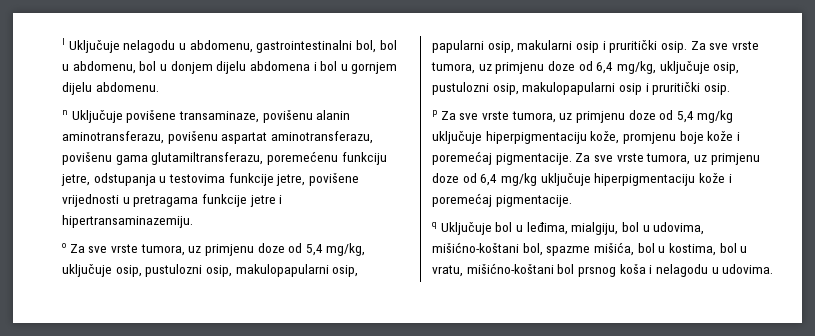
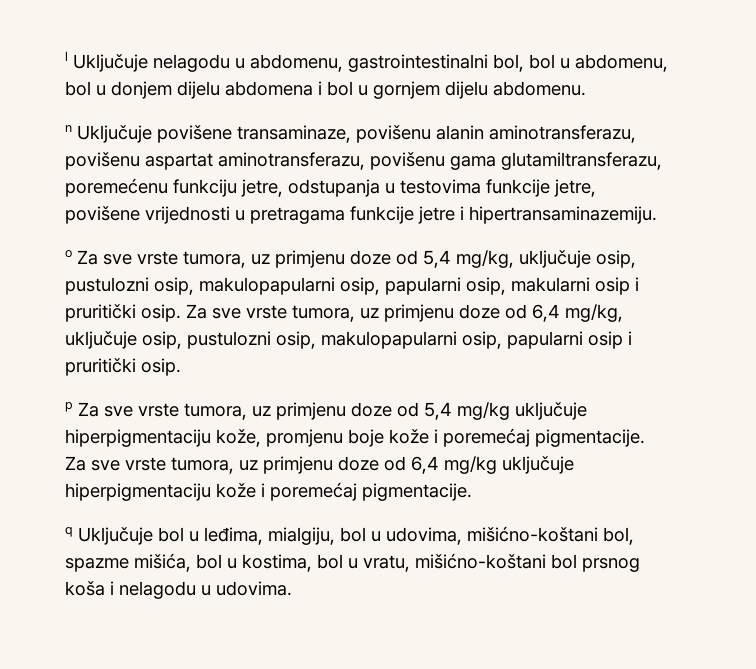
(616, 88) none -> [462,331,583,349] osip, papularni

